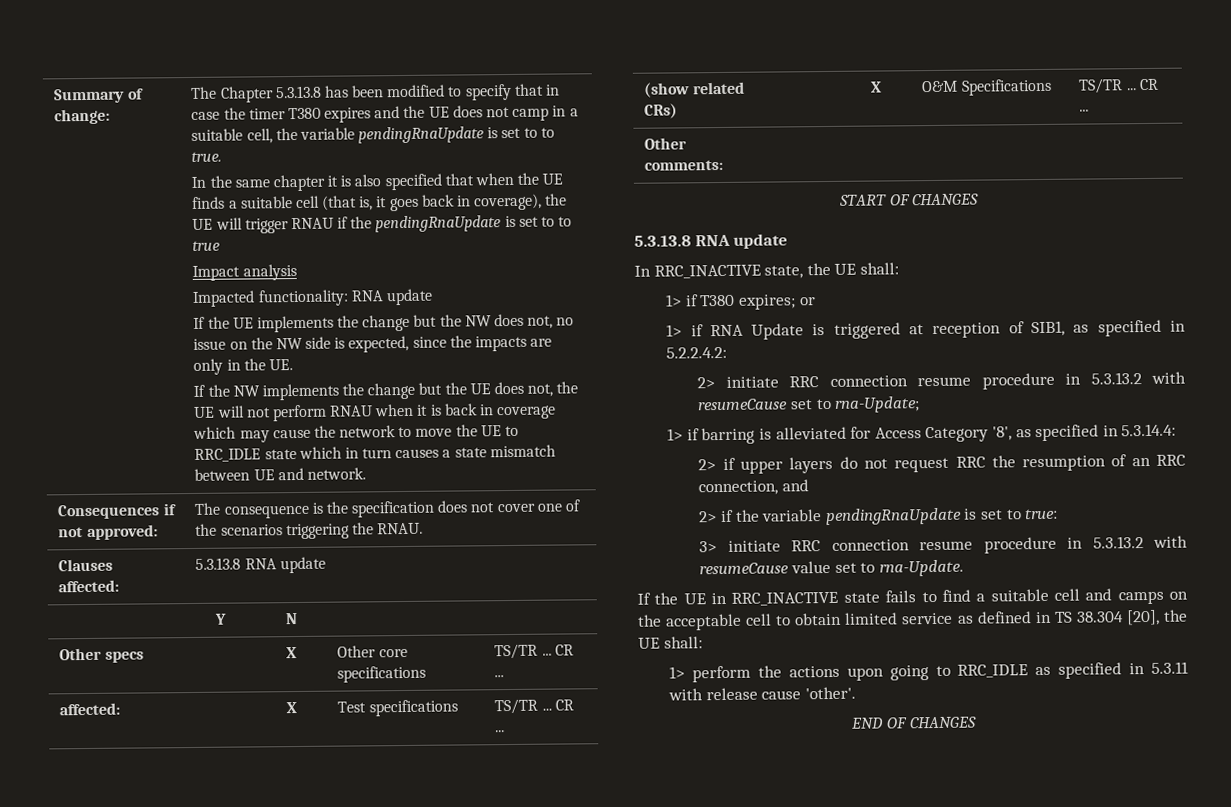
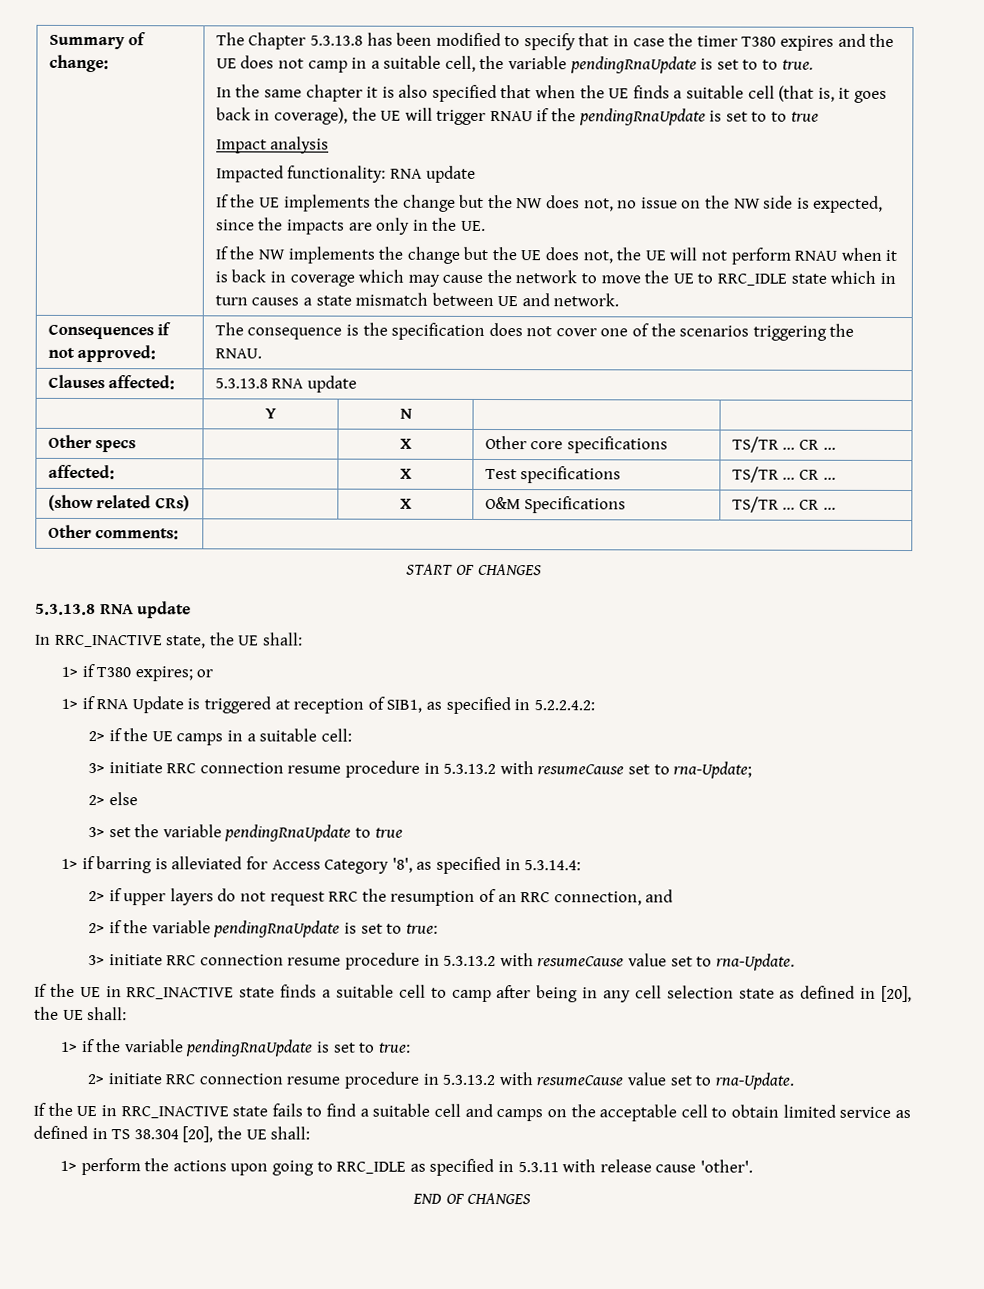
(716, 383) none -> [108,728,352,746] [88,763,106,774] if the UE camps in a suitable cell: // 3>
(921, 404) none -> [88,792,138,806] [88,824,403,842] // 2> else // 3> set the variable pendingRnaUpdate to true
(964, 568) none -> [34,983,913,1003] [34,1006,128,1021] [61,1038,411,1057] [87,1071,794,1090] // If the UE in RRC_INACTIVE state finds a suitable cell to camp after being in any cell selection state as defined in [20], the UE shall: // 1> if the variable pendingRnaUpdate is set to true: // 2> initiate RRC connection resume procedure in 5.3.13.2 with resumeCause value set to rna-Update.

